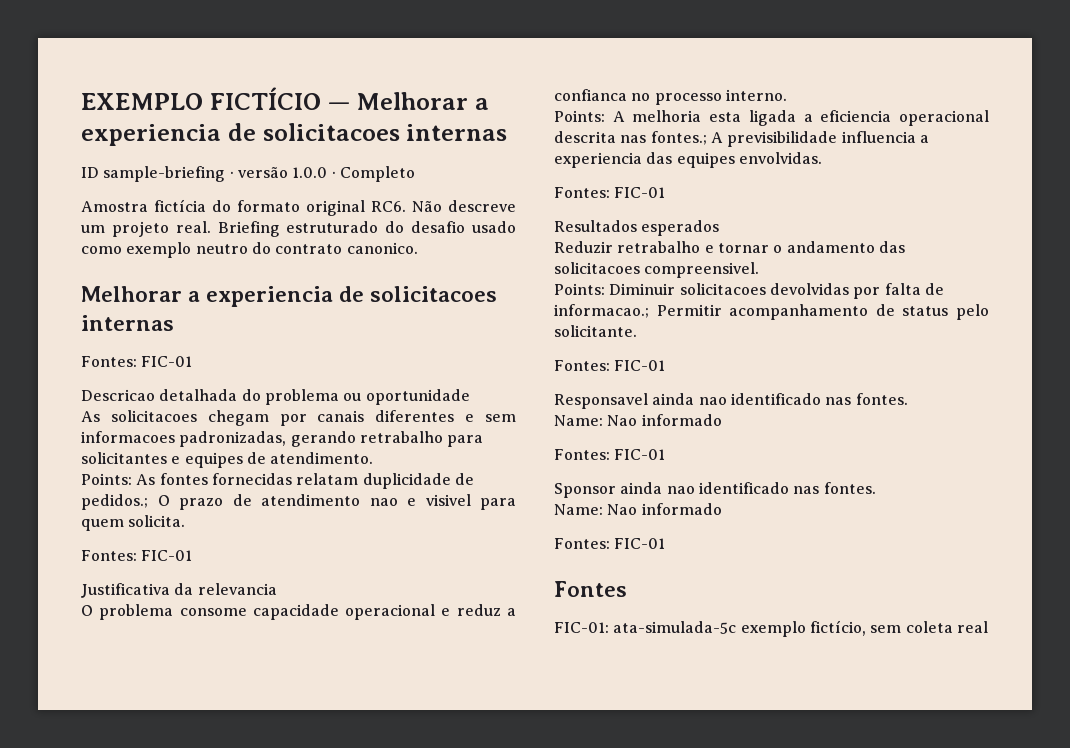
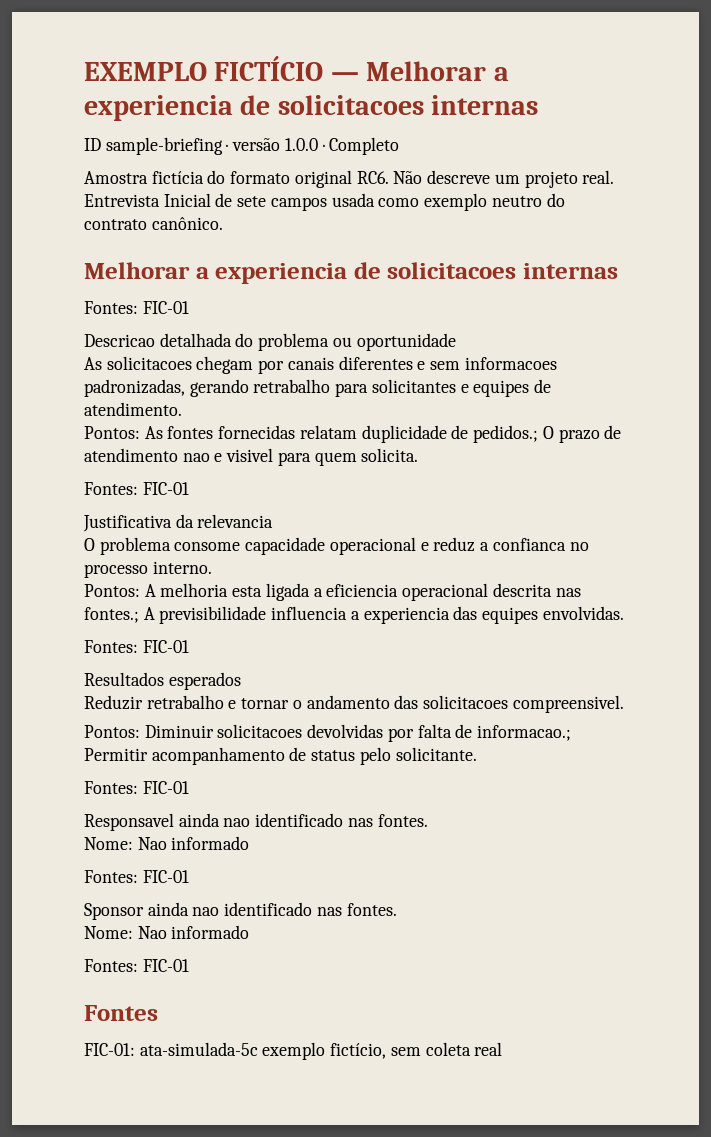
[217,221,516,237] Briefing estruturado do desafio usado -> [84,193,375,211] Entrevista Inicial de sete campos usada
[346,242,418,254] canonico. -> [151,217,223,230] canônico.
[81,473,132,485] Points: -> [84,426,140,439] Pontos:
[554,110,605,122] Points: -> [84,584,140,597] Pontos:
[554,283,605,295] Points: -> [84,725,140,738] Pontos:
[554,415,603,426] Name: -> [84,837,133,850] Nome:
[554,504,603,515] Name: -> [84,926,133,939] Nome:

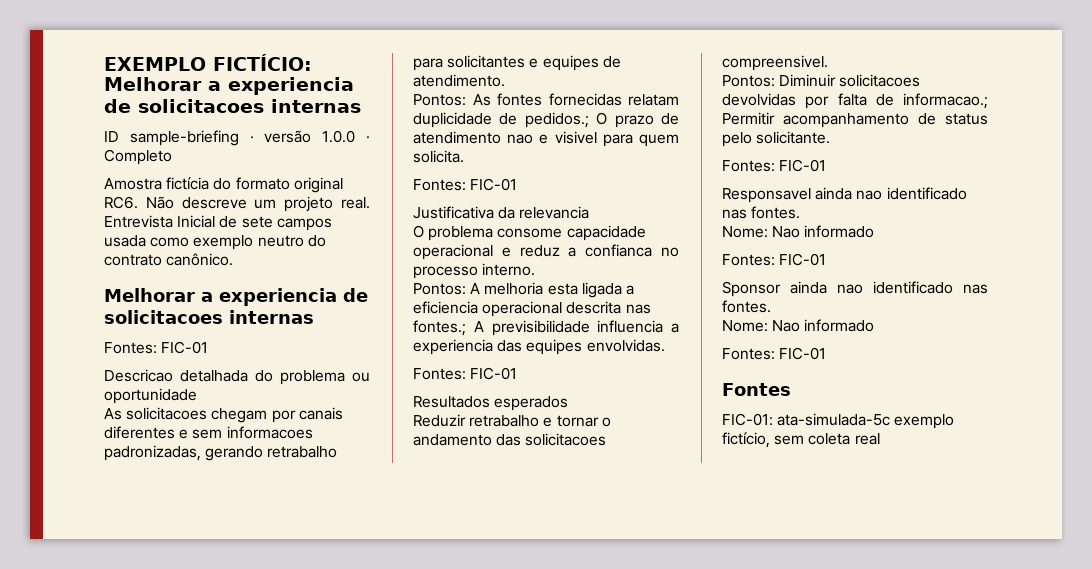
[214,56,359,81] FICTÍCIO — -> [213,54,312,71] FICTÍCIO:

